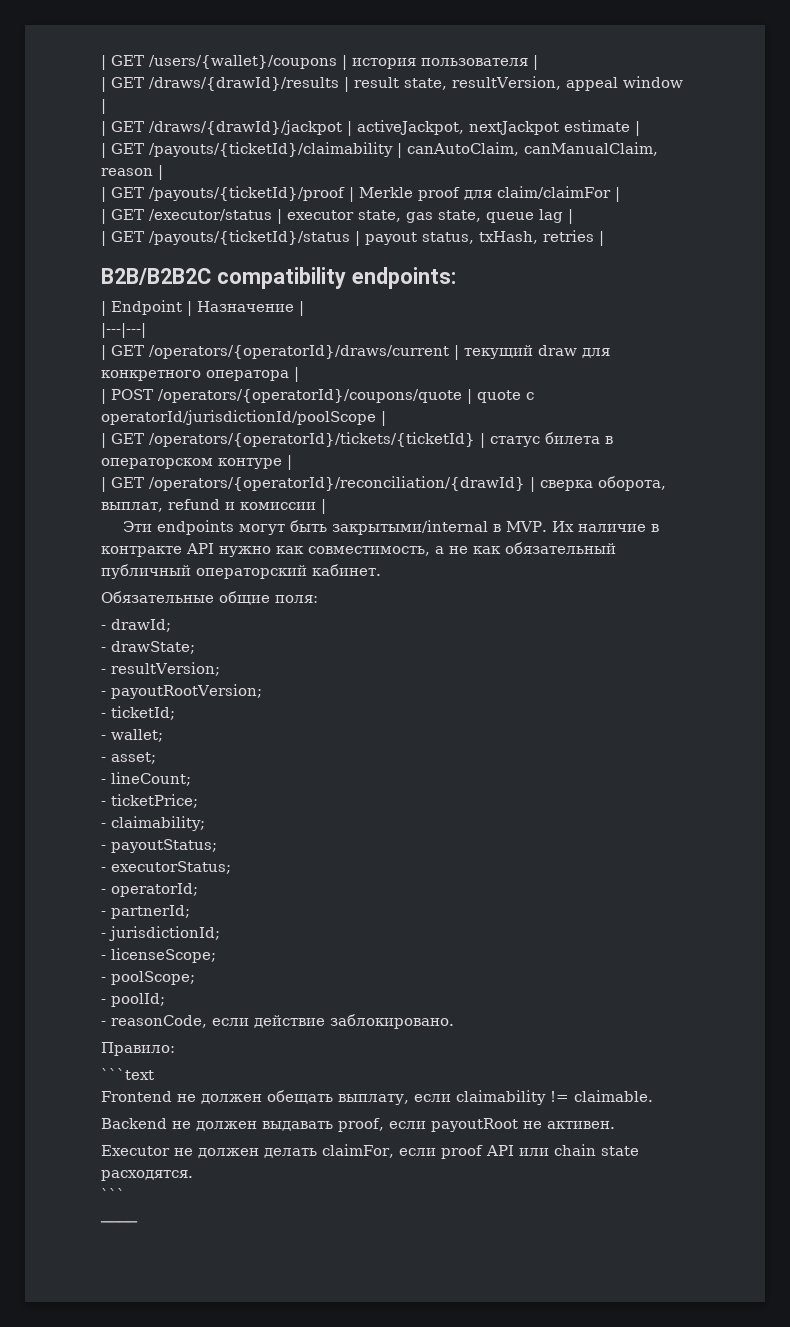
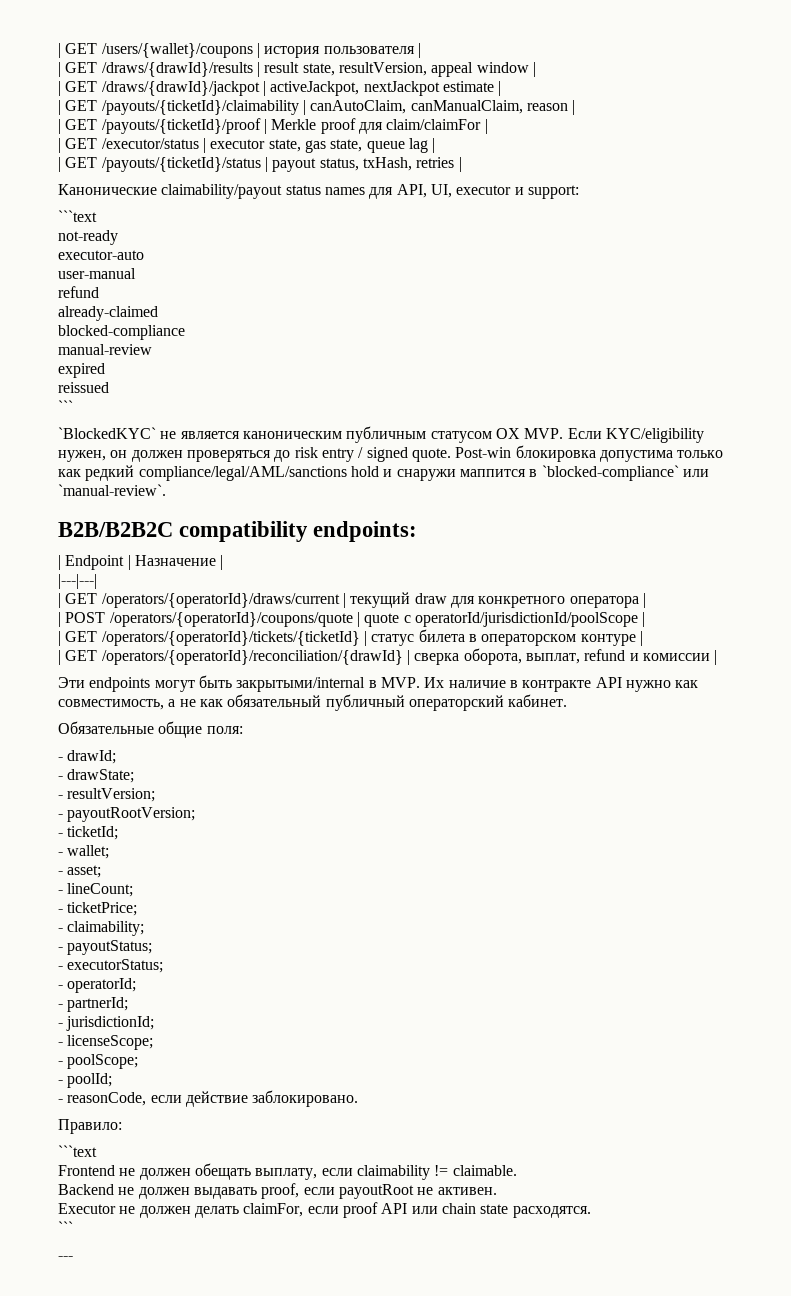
(604, 238) none -> [58,184,579,199] [58,210,97,222] [58,230,118,245] [58,250,144,260] [58,268,136,279] [58,286,99,298] [58,306,158,321] [58,325,185,340] [58,344,152,355] [58,363,105,378] [58,382,109,393] [58,400,73,412] [58,426,704,443] [58,445,724,462] [58,465,709,481] [58,484,166,496] // Канонические claimability/payout status names для API, UI, executor и support: // ```text // not-ready // executor-auto // user-manual // refund // already-claimed // blocked-compliance // manual-review // expired // reissued // ``` // `BlockedKYC` не является каноническим публичным статусом OX MVP. Если KYC/eligibility нужен, он должен проверяться до risk entry / signed quote. Post-win блокировка допустима только как редкий compliance/legal/AML/sanctions hold и снаружи маппится в `blocked-compliance` или `manual-review`.
[100,1221,138,1227] ──── -> [58,1256,73,1260] ---

